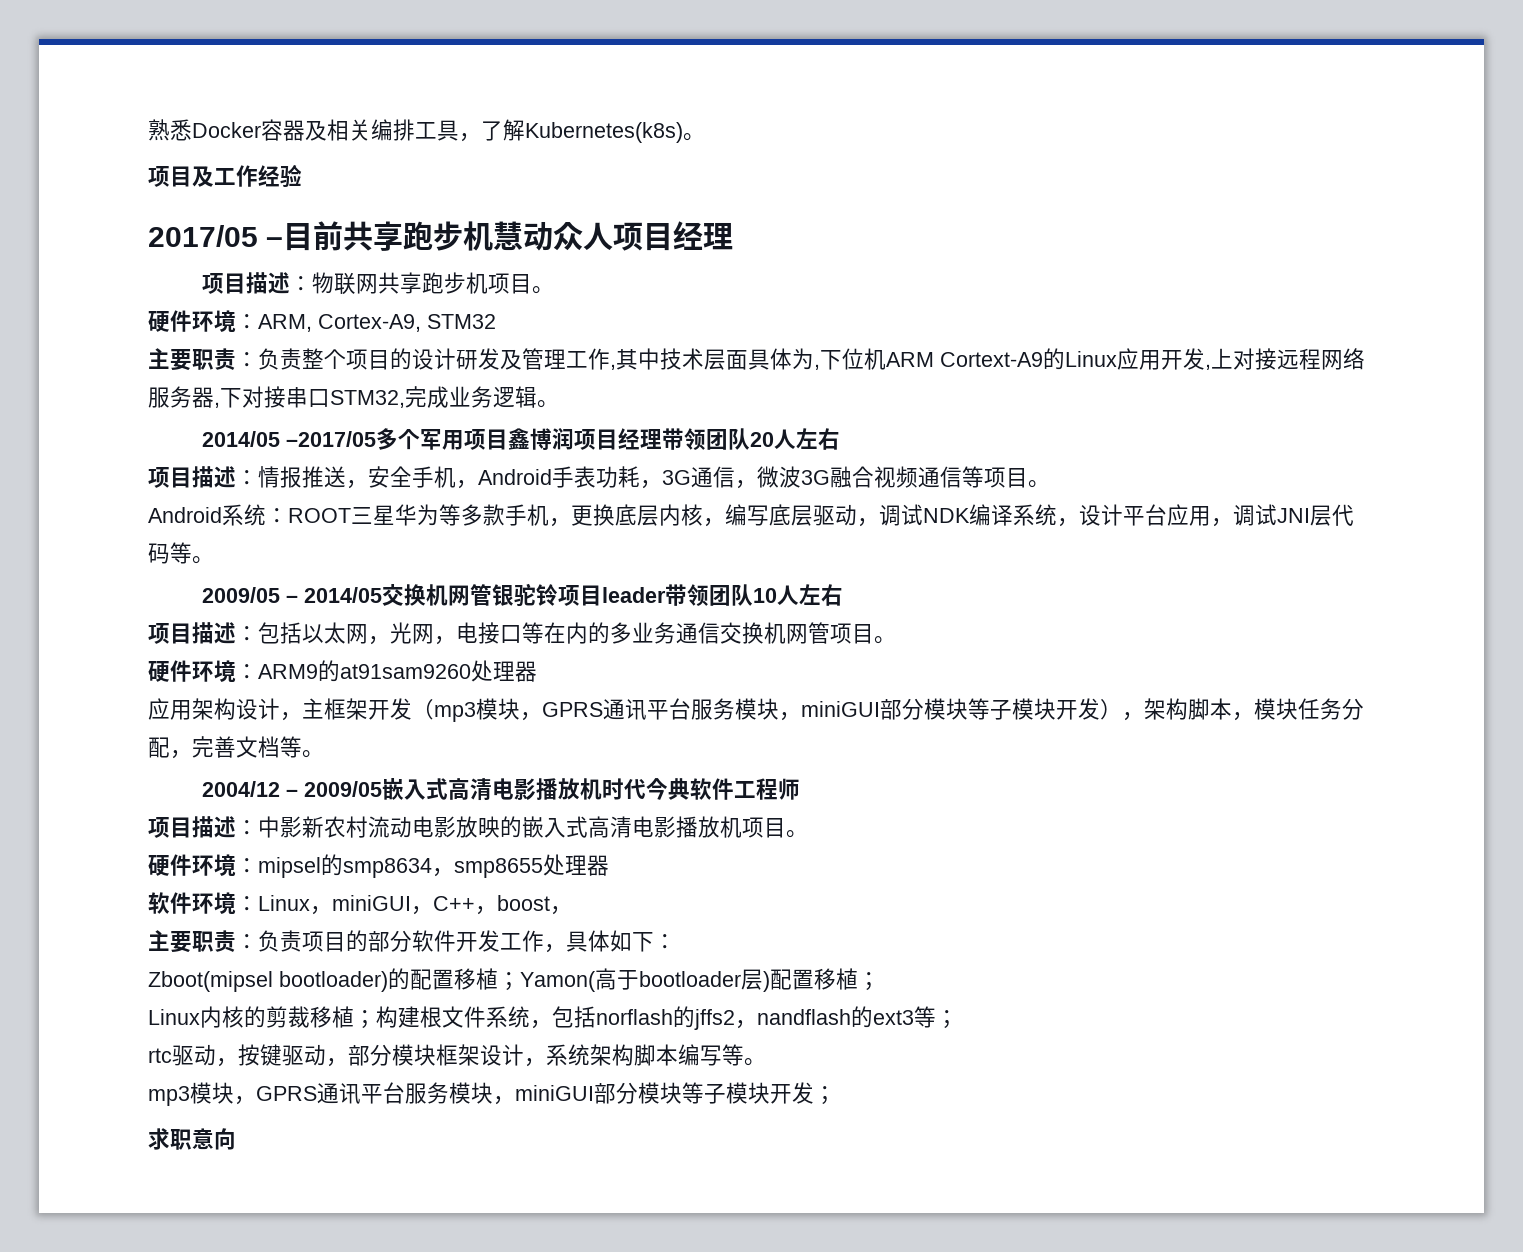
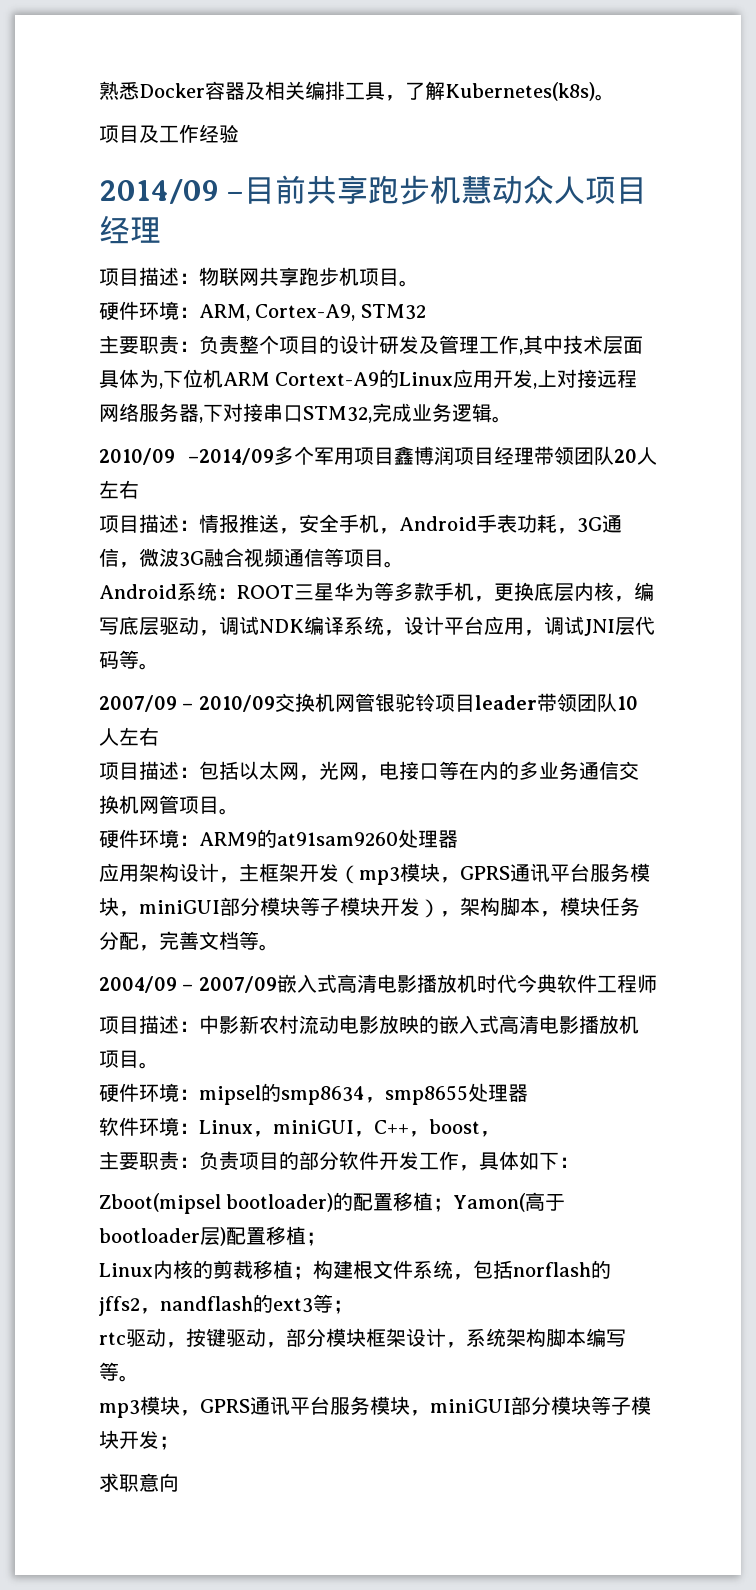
[148,225,258,247] 2017/05 -> [99,179,218,204] 2014/09
[201,431,376,447] 2014/05 –2017/05 -> [99,448,274,465] 2010/09 –2014/09
[201,587,382,603] 2009/05 – 2014/05 -> [99,695,275,712] 2007/09 – 2010/09
[201,781,382,797] 2004/12 – 2009/05 -> [99,976,277,993] 2004/09 – 2007/09

